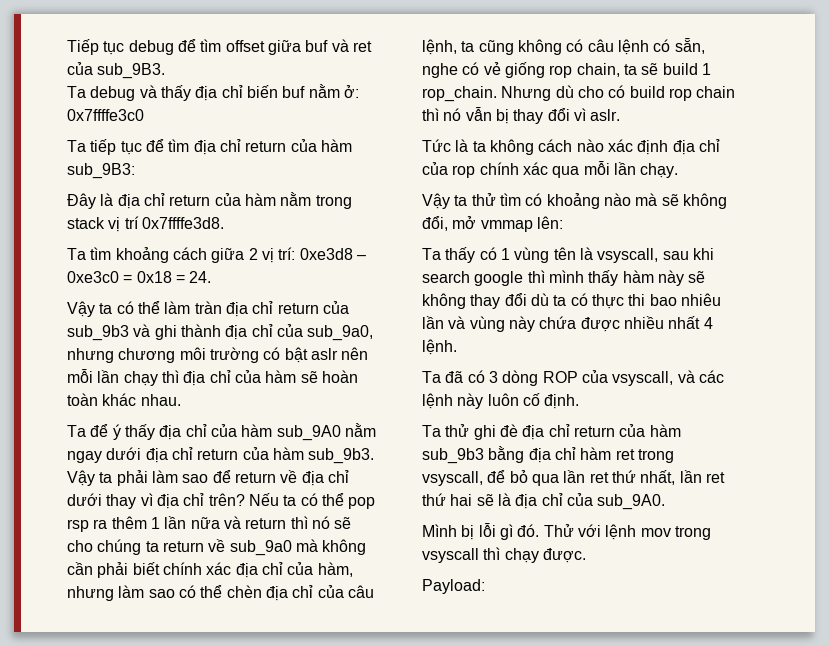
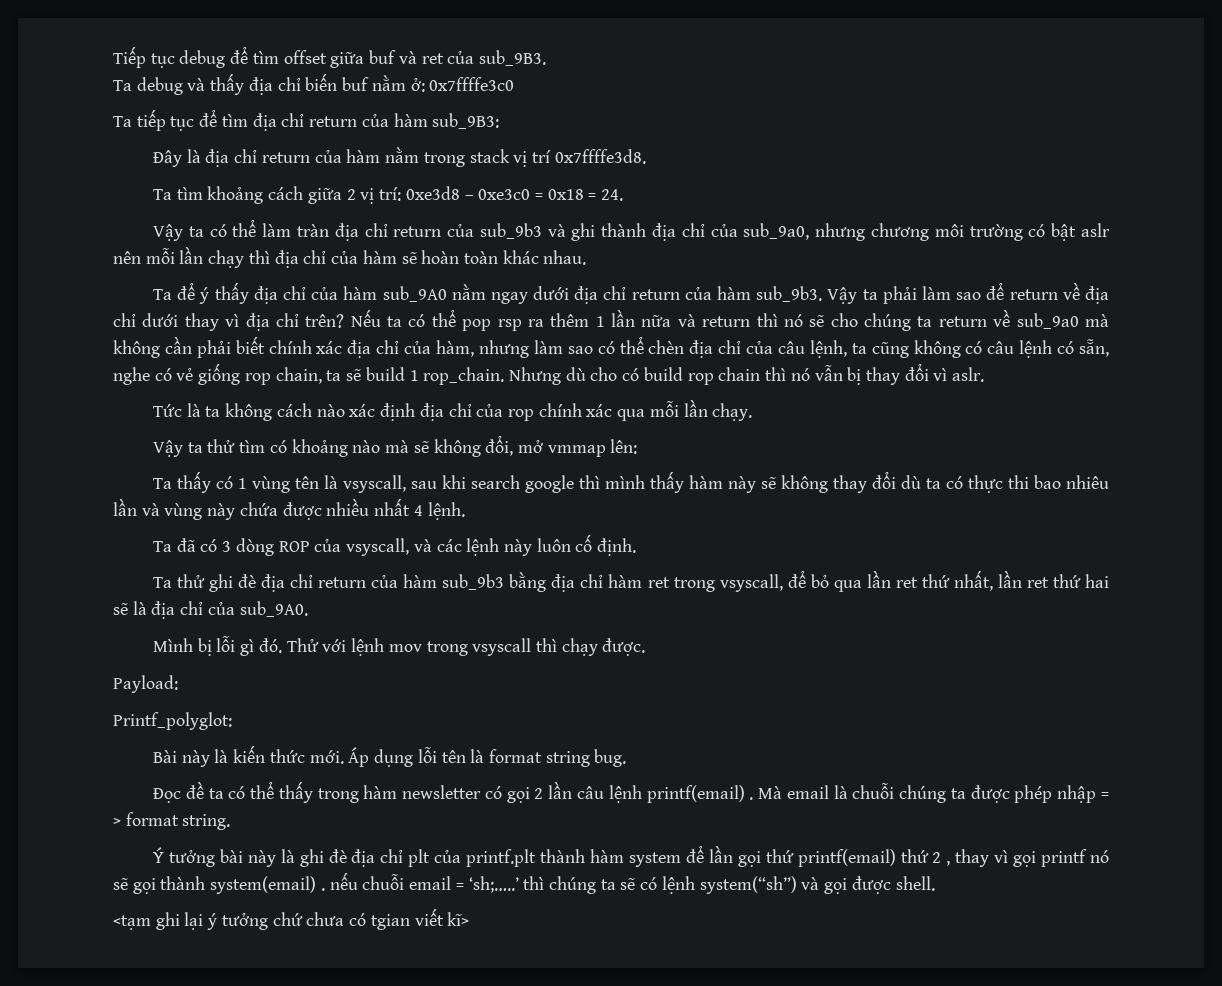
(485, 586) none -> [113,712,232,730] [152,745,627,767] [152,781,1109,803] [113,812,231,830] [152,845,1110,867] [113,872,935,894] [113,908,470,930] // Printf_polyglot: // Bài này là kiến thức mới. Áp dụng lỗi tên là format string bug. // Đọc đề ta có thể thấy trong hàm newsletter có gọi 2 lần câu lệnh printf(email) . Mà email là chuỗi chúng ta được phép nhập = > format string. // Ý tưởng bài này là ghi đè địa chỉ plt của printf.plt thành hàm system để lần gọi thứ printf(email) thứ 2 , thay vì gọi printf nó sẽ gọi thành system(email) . nếu chuỗi email = ‘sh;…..’ thì chúng ta sẽ có lệnh system(“sh”) và gọi được shell. // <tạm ghi lại ý tưởng chứ chưa có tgian viết kĩ>

